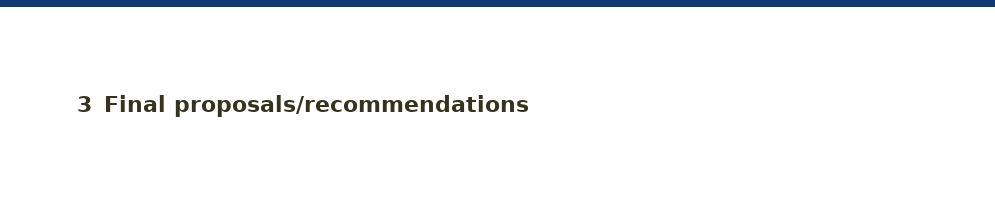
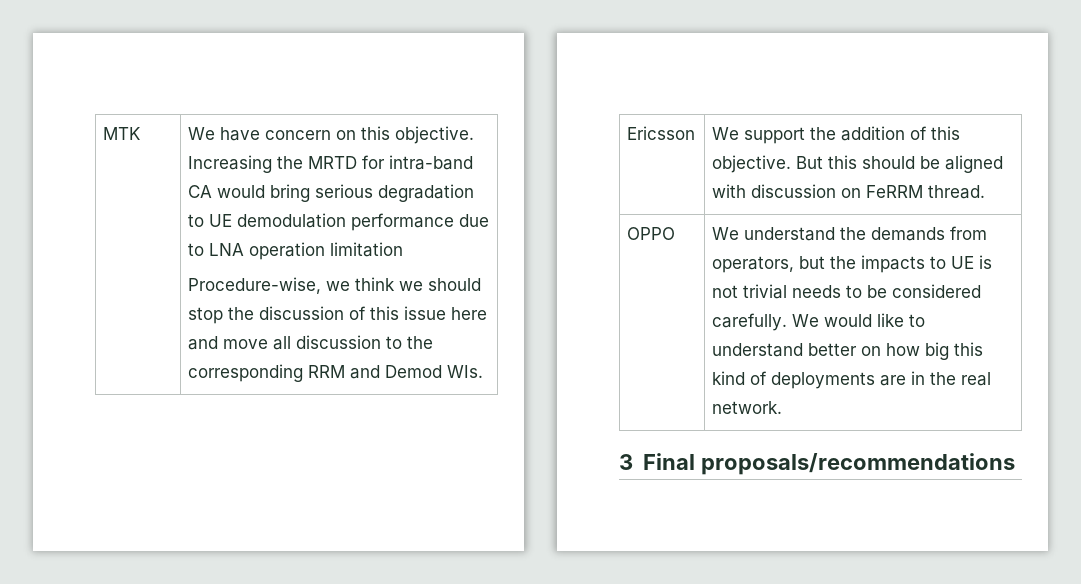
(77, 104) none -> [103,127,141,140] [188,126,475,144] [188,155,474,173] [188,184,475,202] [188,213,490,231] [188,242,404,260] [188,277,482,294] [188,306,488,324] [188,335,434,350] [188,364,484,382] [627,126,696,140] [712,126,961,144] [712,155,1004,173] [712,184,986,199] [627,227,676,240] [712,226,988,241] [712,255,993,273] [712,284,982,299] [712,313,926,331] [712,342,984,360] [712,371,992,389] [712,401,783,414] MTK | We have concern on this objective. Increasing the MRTD for intra-band CA would bring serious degradation to UE demodulation performance due to LNA operation limitation // Procedure-wise, we think we should stop the discussion of this issue here and move all discussion to the corresponding RRM and Demod WIs. // Ericsson | We support the addition of this objective. But this should be aligned with discussion on FeRRM thread. // OPPO | We understand the demands from operators, but the impacts to UE is not trivial needs to be considered carefully. We would like to understand better on how big this kind of deployments are in the real network. //

